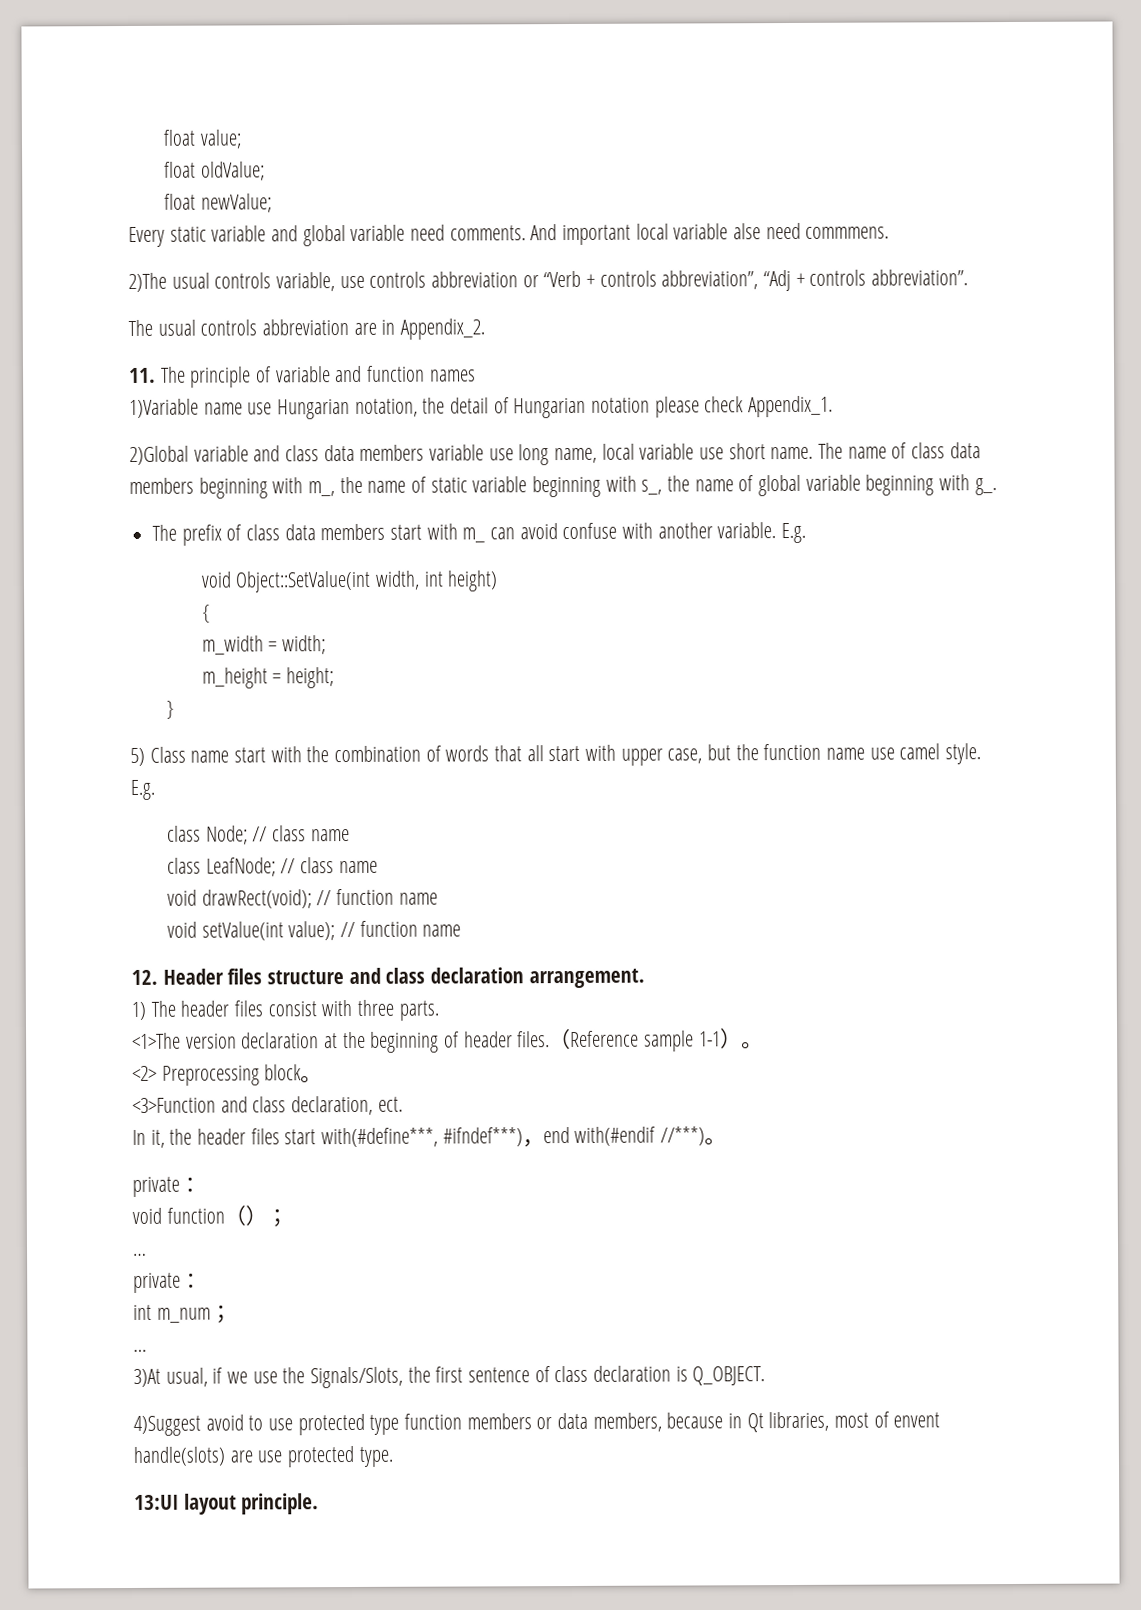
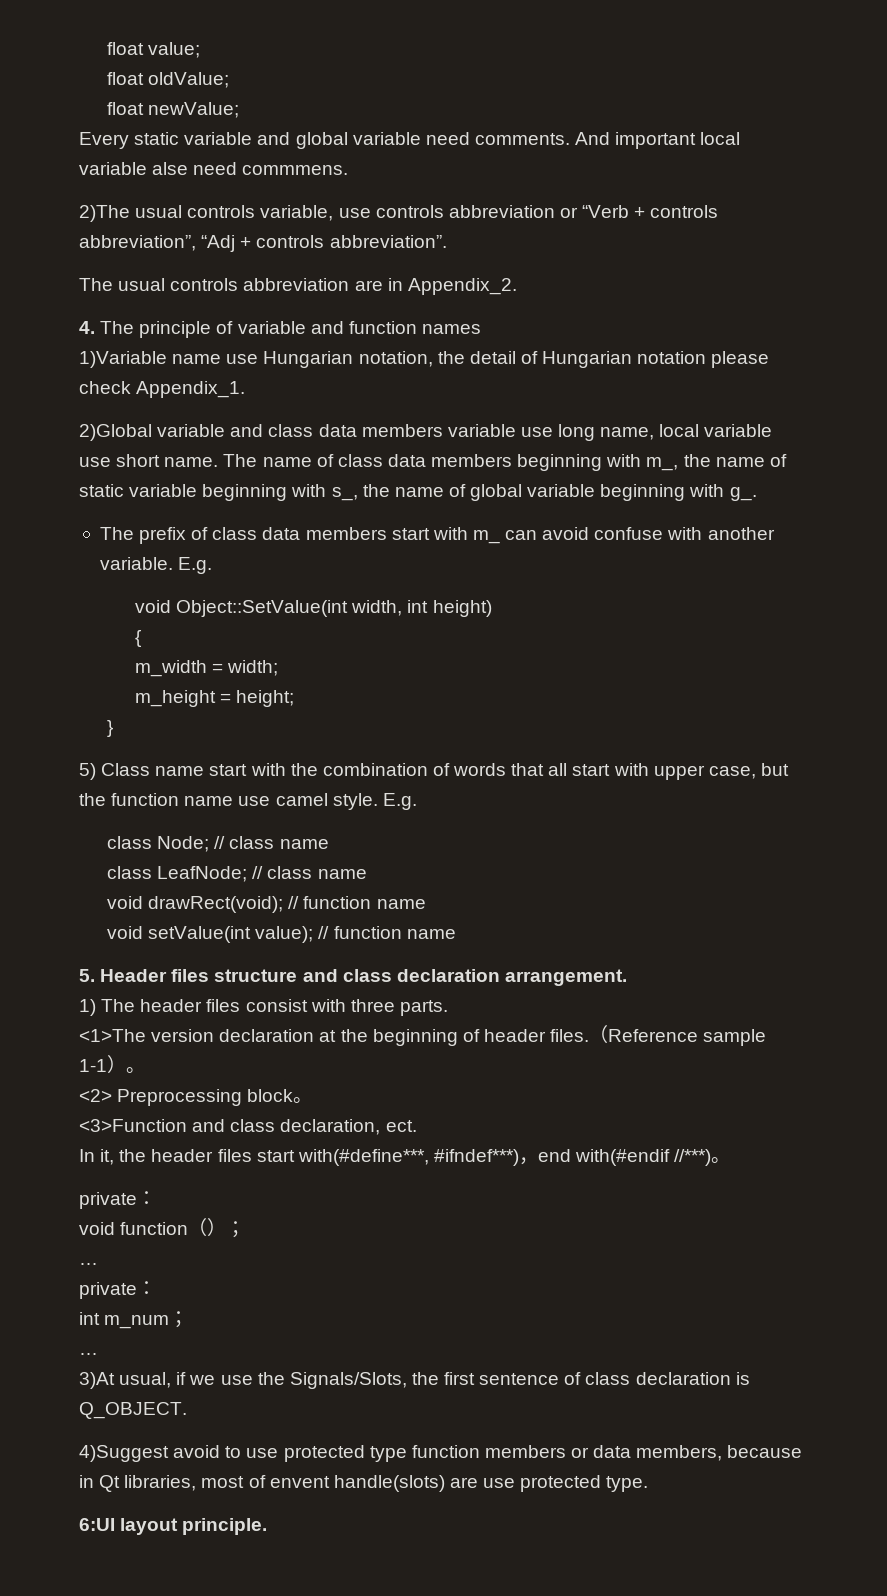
[129,367,156,383] 11. -> [79,321,95,334] 4.
[131,969,158,985] 12. -> [79,969,95,982] 5.
[134,1494,179,1510] 13:UI -> [79,1518,115,1531] 6:UI

